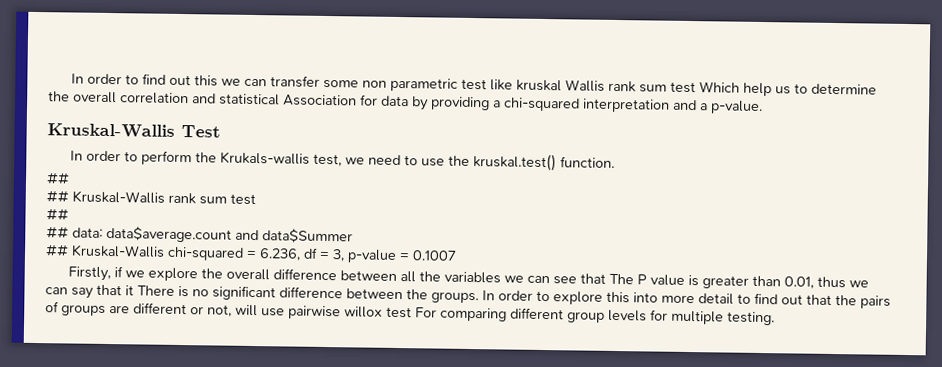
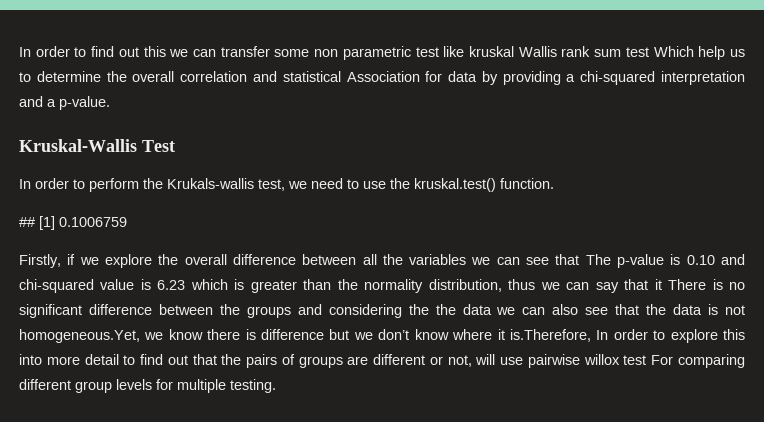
[46,190,256,206] [46,208,69,221] [46,225,353,244] [45,244,457,263] // ## Kruskal-Wallis rank sum test // ## // ## data: data$average.count and data$Summer // ## Kruskal-Wallis chi-squared = 6.236, df = 3, p-value = 0.1007 -> [39,216,127,230] [1] 0.1006759
[637,274,815,289] P value is greater than 0.01, -> [617,254,745,268] [19,279,502,293] p-value is 0.10 and chi-squared value is 6.23 which is greater than the normality distribution,
[431,291,479,304] groups. -> [246,304,746,318] [19,329,591,343] groups and considering the the data we can also see that the data is not homogeneous.Yet, we know there is difference but we don’t know where it is.Therefore,

